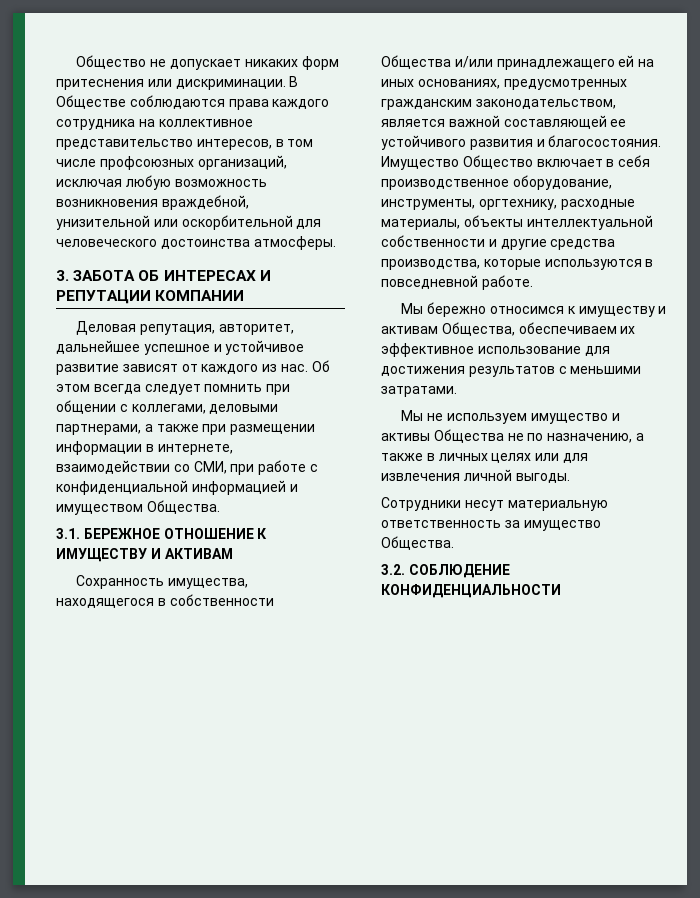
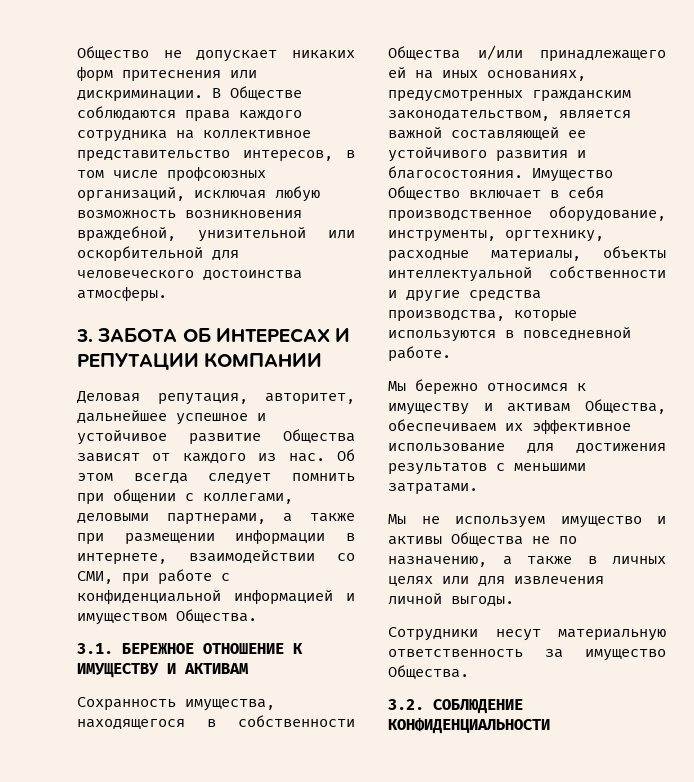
(119, 369) none -> [283,429,355,443] Общества

